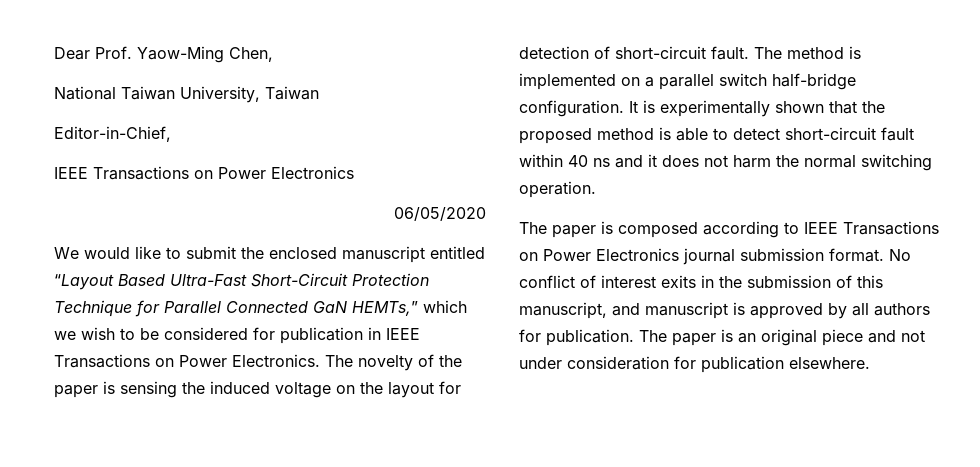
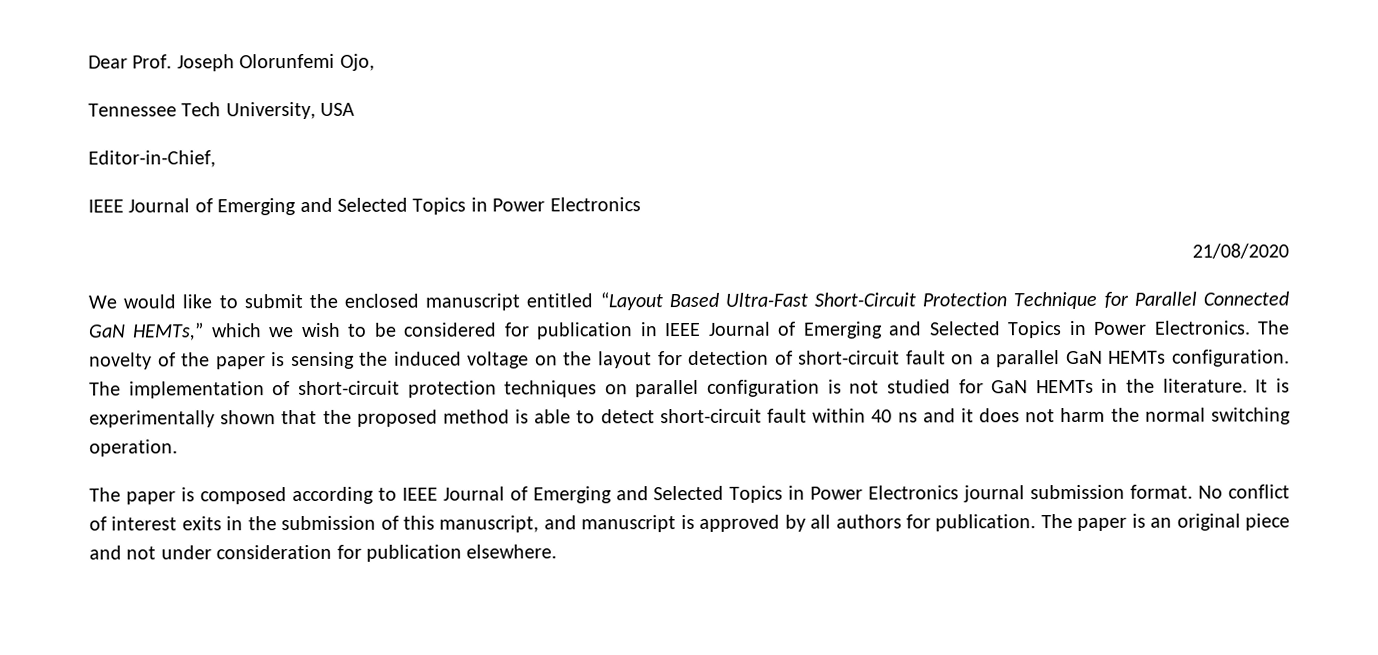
[137,46,273,63] [54,86,319,103] [54,126,171,142] [54,166,213,180] Yaow-Ming Chen, // National Taiwan University, Taiwan // Editor-in-Chief, // IEEE Transactions on -> [176,53,375,72] [88,101,356,120] [88,150,216,168] [88,197,488,216] Joseph Olorunfemi Ojo, // Tennessee Tech University, USA // Editor-in-Chief, // IEEE Journal of Emerging and Selected Topics in
[394,207,486,221] 06/05/2020 -> [1192,243,1289,259] 21/08/2020
[54,354,174,368] Transactions on -> [707,320,1087,339] Journal of Emerging and Selected Topics in
[711,46,861,60] [519,73,856,90] [519,100,624,117] fault. The method is implemented on a parallel switch half-bridge configuration. -> [905,349,1290,368] [89,378,1248,399] fault on a parallel GaN HEMTs configuration. The implementation of short-circuit protection techniques on parallel configuration is not studied for GaN HEMTs in the literature.
[843,221,939,235] [519,252,538,261] Transactions on -> [442,485,806,504] Journal of Emerging and Selected Topics in

